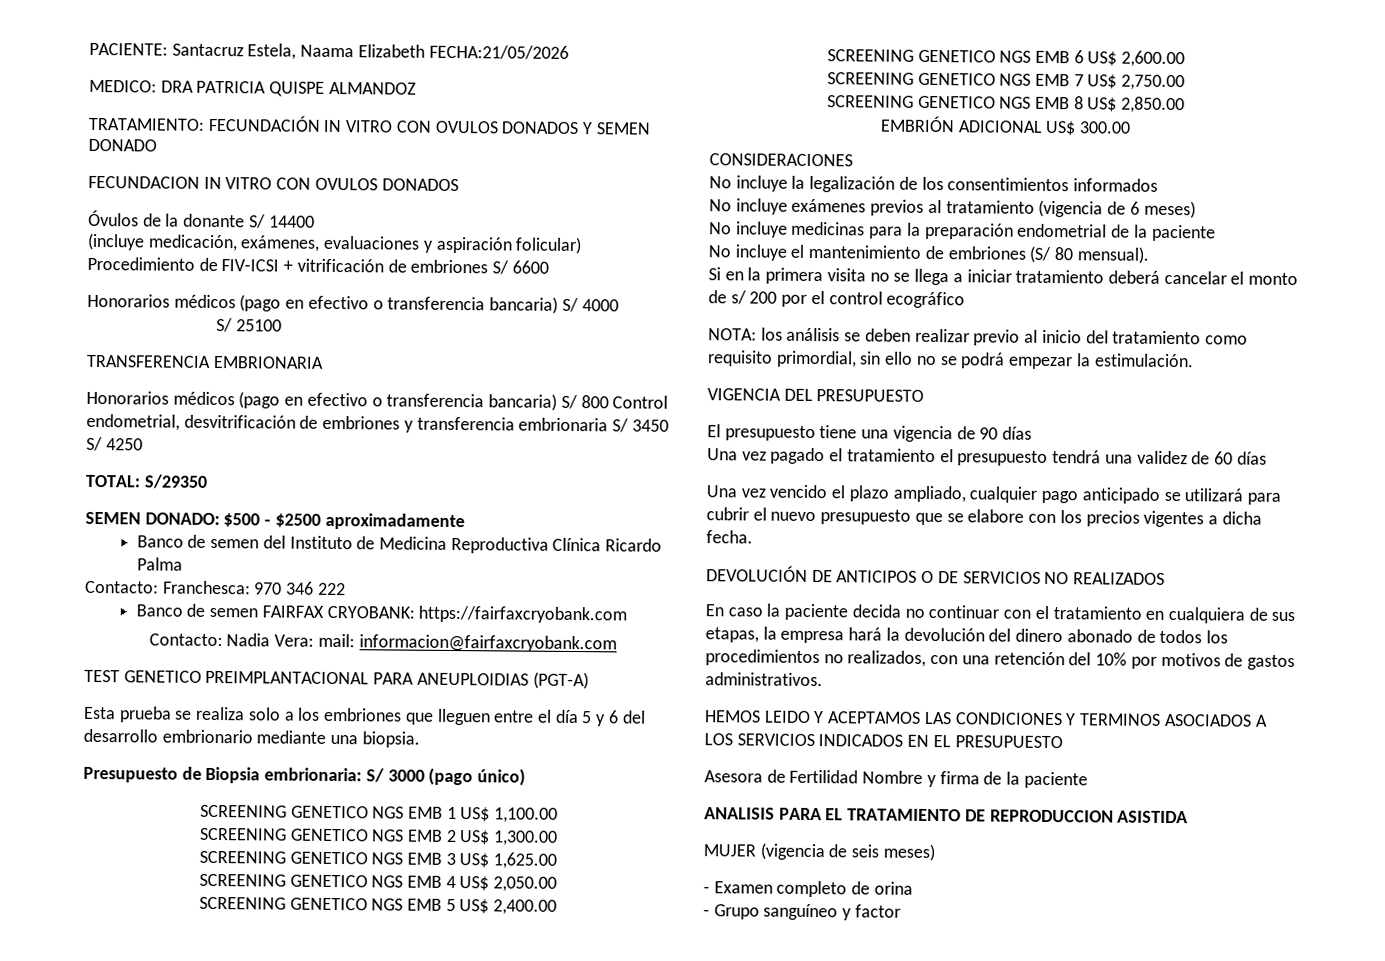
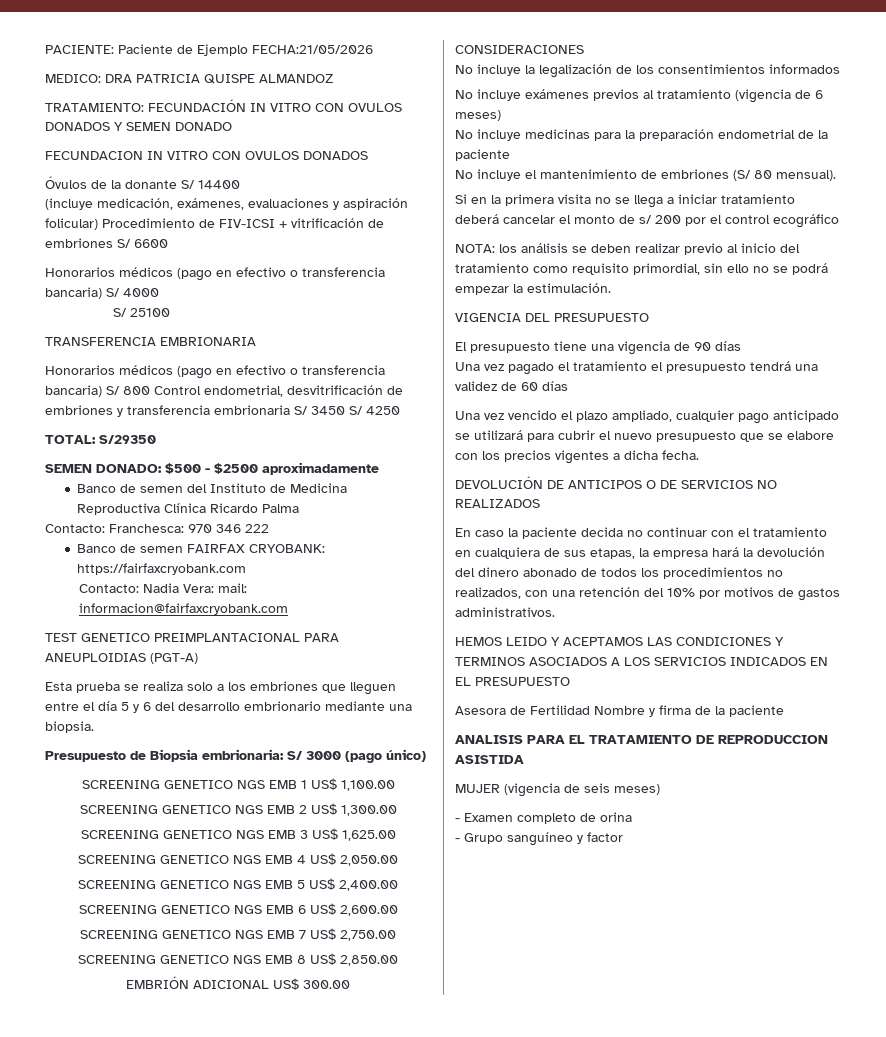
[171,43,425,60] Santacruz Estela, Naama Elizabeth -> [118,44,248,56] Paciente de Ejemplo

